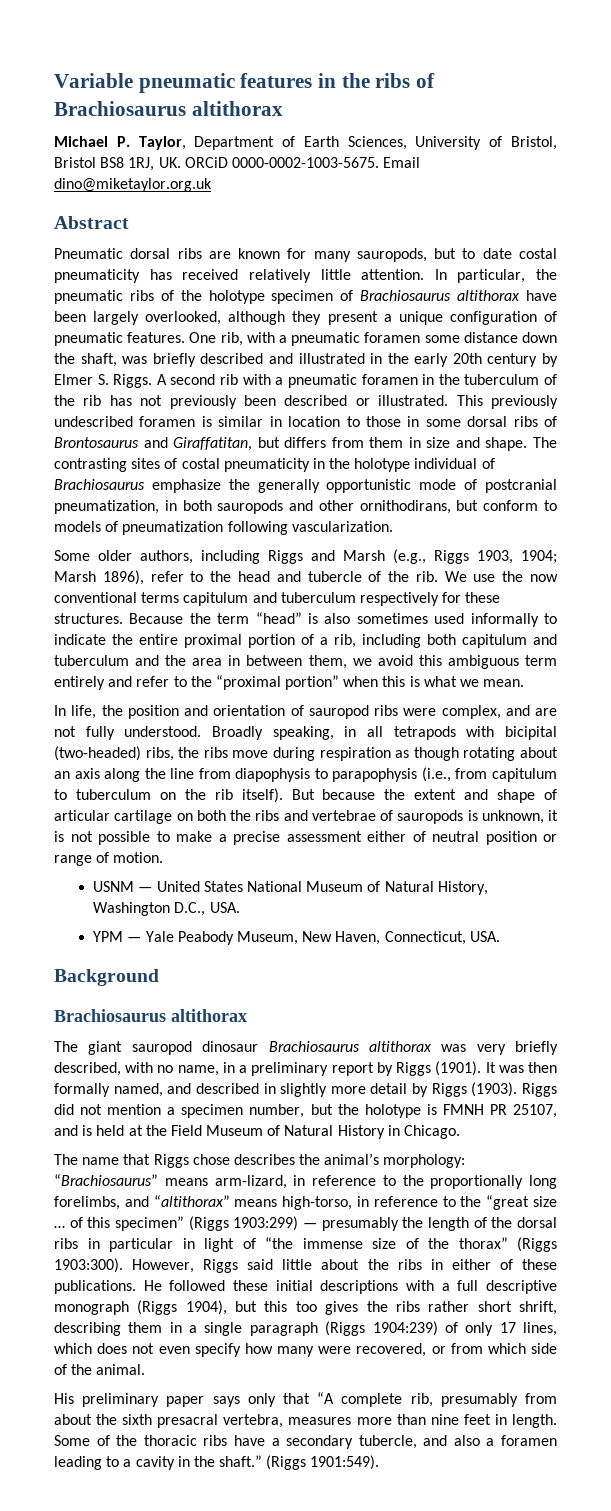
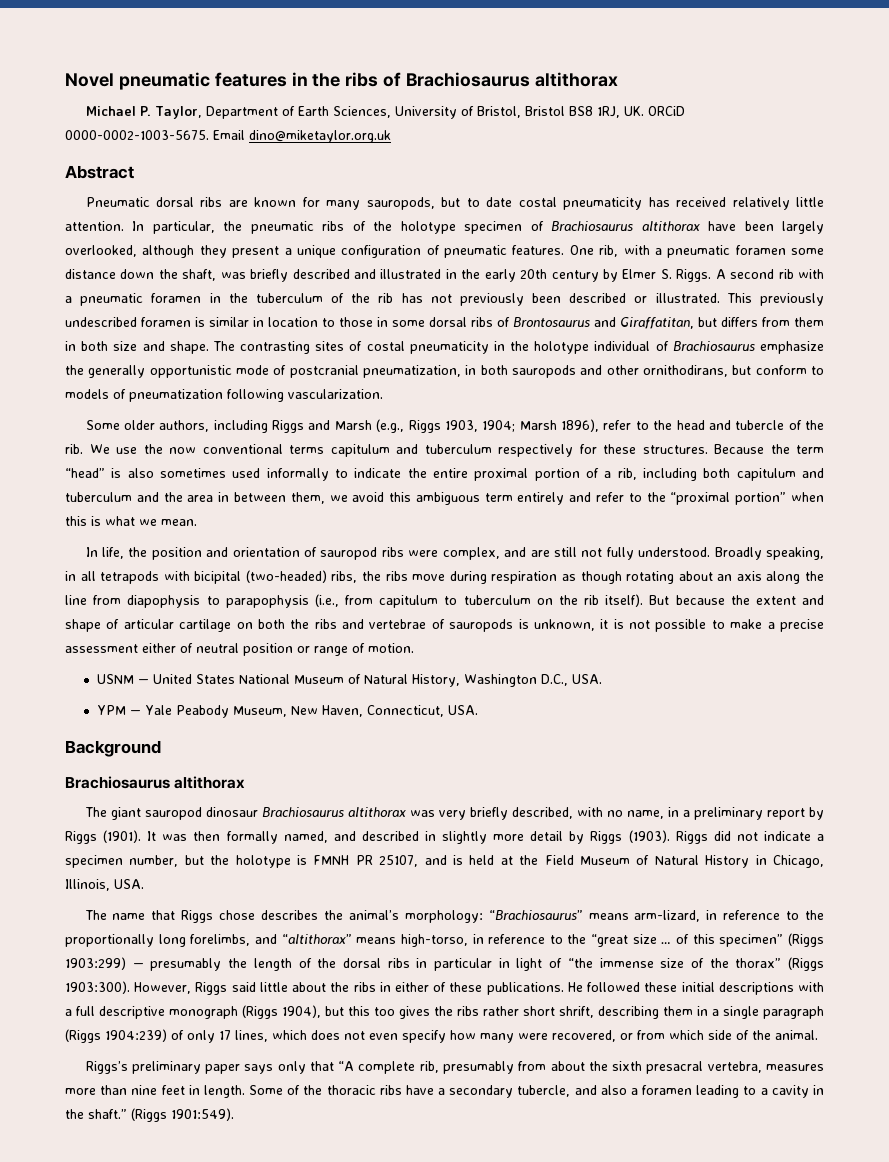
[54,73,133,88] Variable -> [65,73,114,87] Novel
(421, 442) none -> [81,341,109,351] both
(557, 712) none -> [553,547,577,557] still
[107,1104,162,1115] mention -> [763,831,811,841] indicate
[404,1125,461,1139] Chicago. -> [772,855,824,868] [65,879,144,891] Chicago, Illinois, USA.
[54,1393,74,1404] His -> [85,1061,128,1074] Riggs’s

